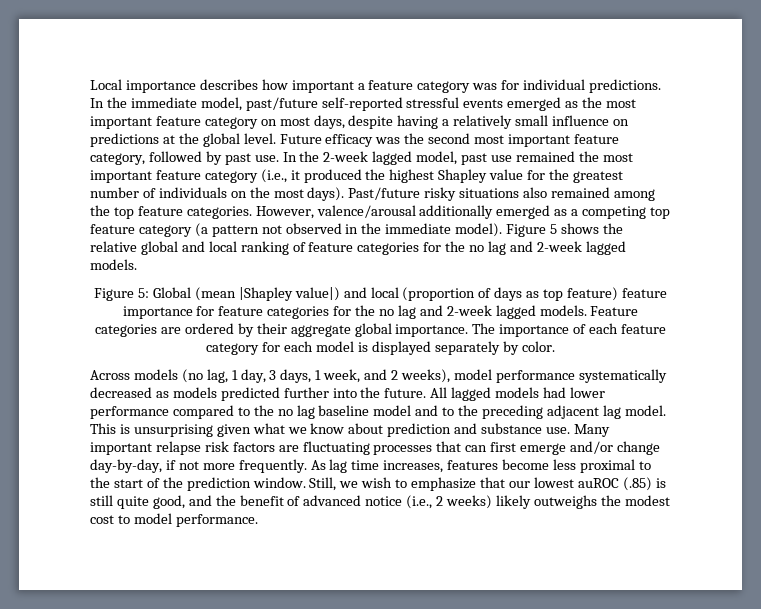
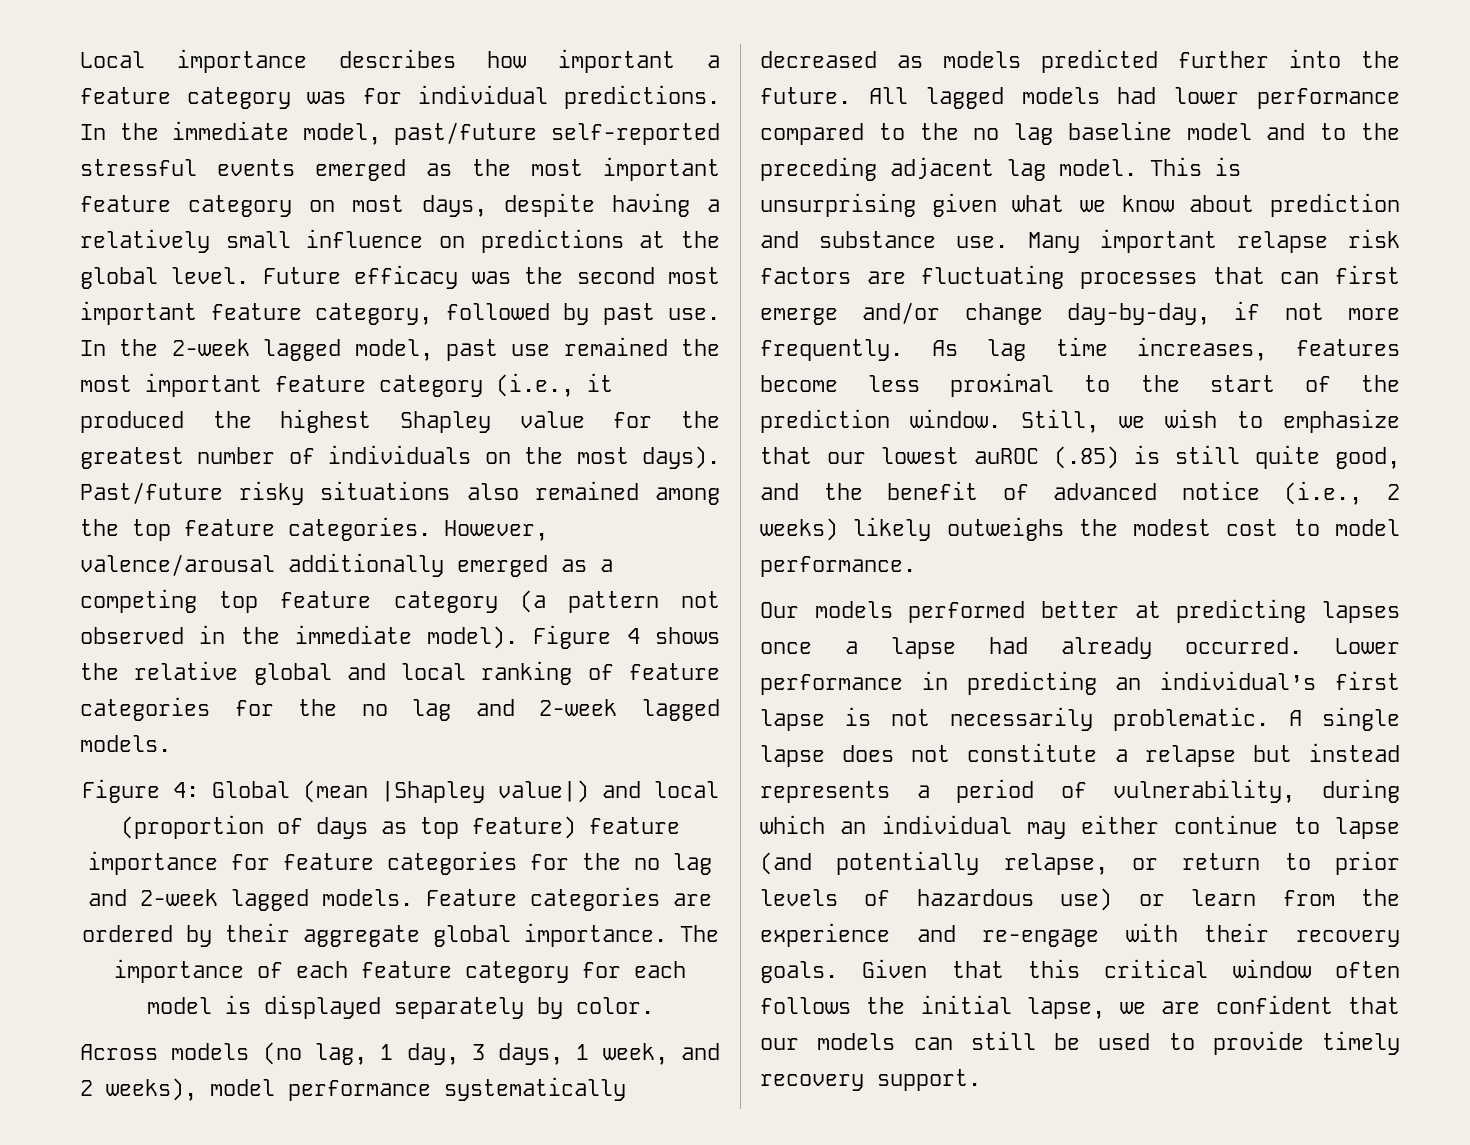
[550,224,558,234] 5 -> [626,628,640,644] 4
[138,288,150,298] 5: -> [172,782,199,798] 4:
(258, 520) none -> [760,599,1400,623] [760,637,1400,659] [760,671,1400,695] [760,707,1400,731] [760,743,1400,767] [760,779,1400,803] [760,815,1400,839] [760,851,1400,875] [760,888,1400,911] [760,923,1400,947] [760,959,1400,983] [760,995,1400,1019] [760,1031,1400,1055] [760,1069,981,1091] // Our models performed better at predicting lapses once a lapse had already occurred. Lower performance in predicting an individual’s first lapse is not necessarily problematic. A single lapse does not constitute a relapse but instead represents a period of vulnerability, during which an individual may either continue to lapse (and potentially relapse, or return to prior levels of hazardous use) or learn from the experience and re-engage with their recovery goals. Given that this critical window often follows the initial lapse, we are confident that our models can still be used to provide timely recovery support.

